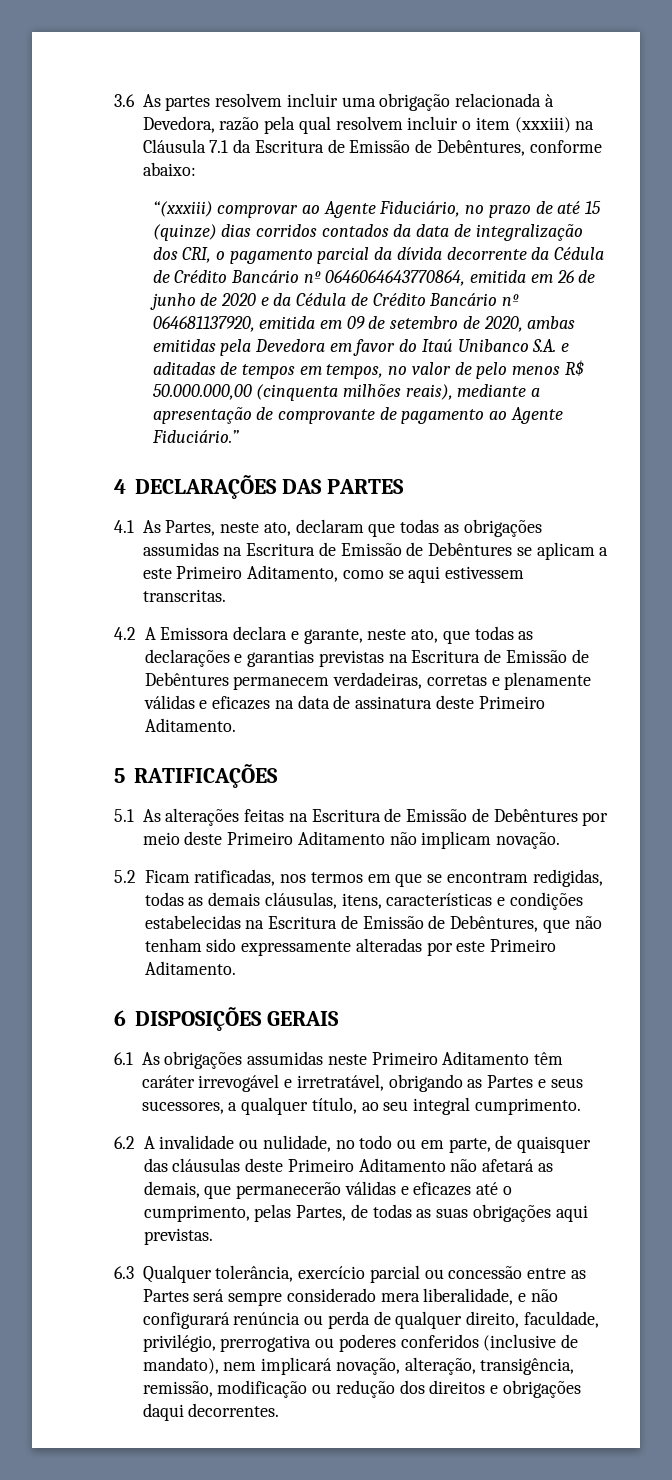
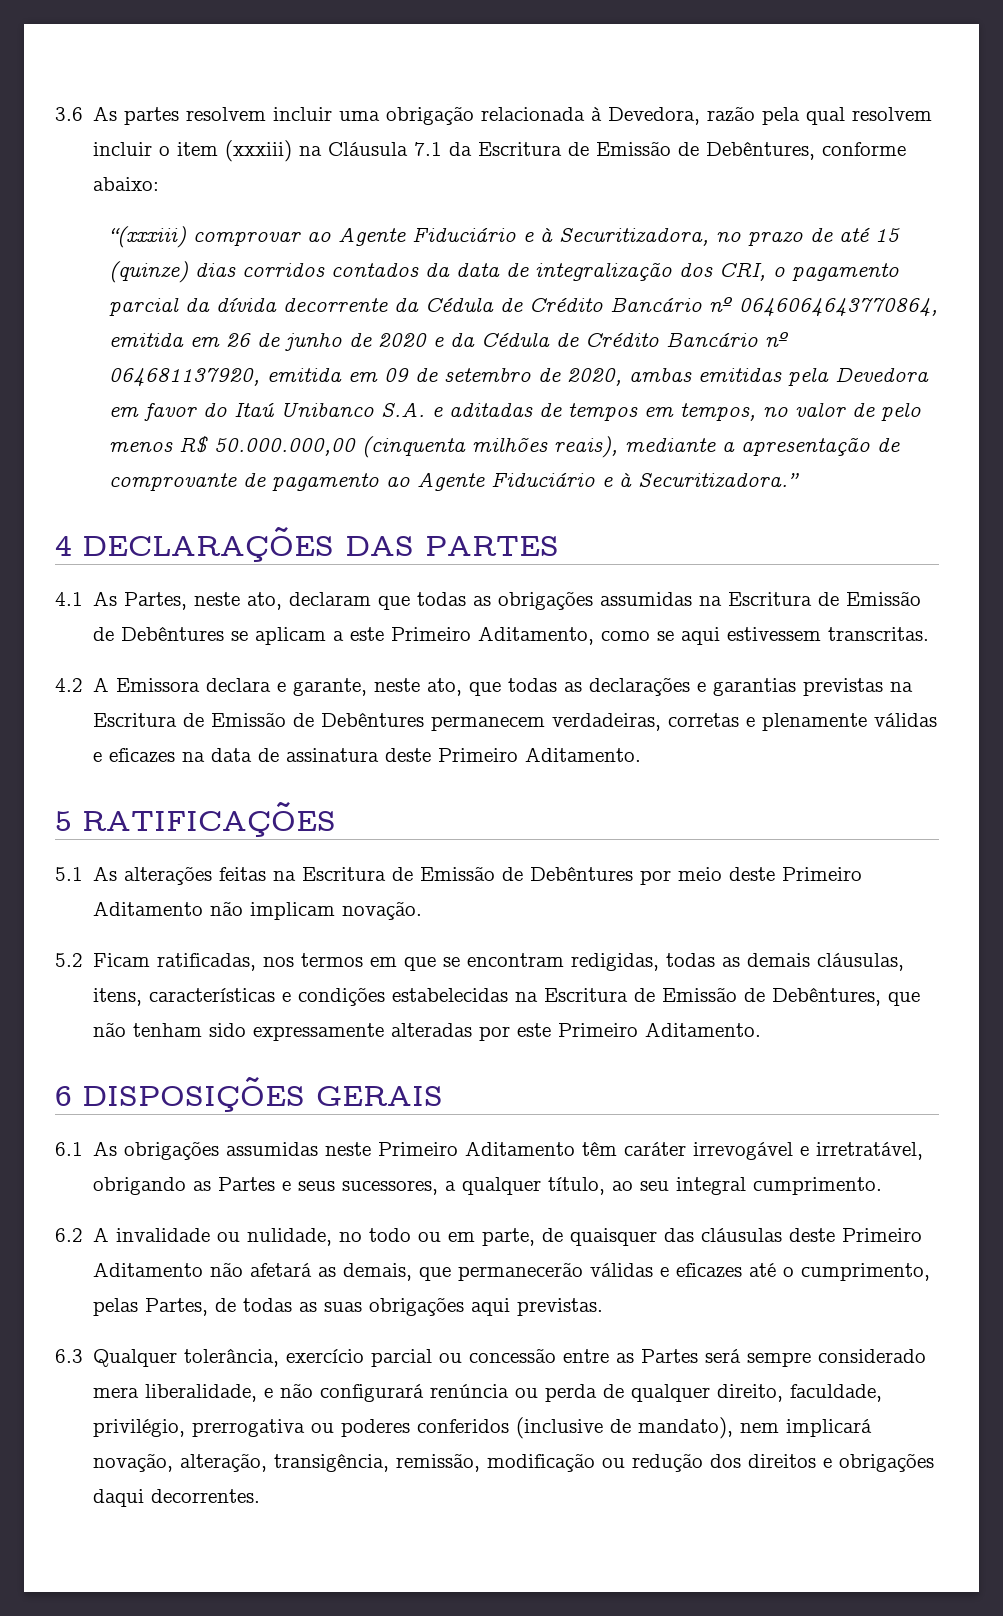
[379,201,461,217] Fiduciário, -> [412,227,710,246] Fiduciário e à Securitizadora,
[151,430,239,443] Fiduciário.” -> [491,472,800,488] Fiduciário e à Securitizadora.”

